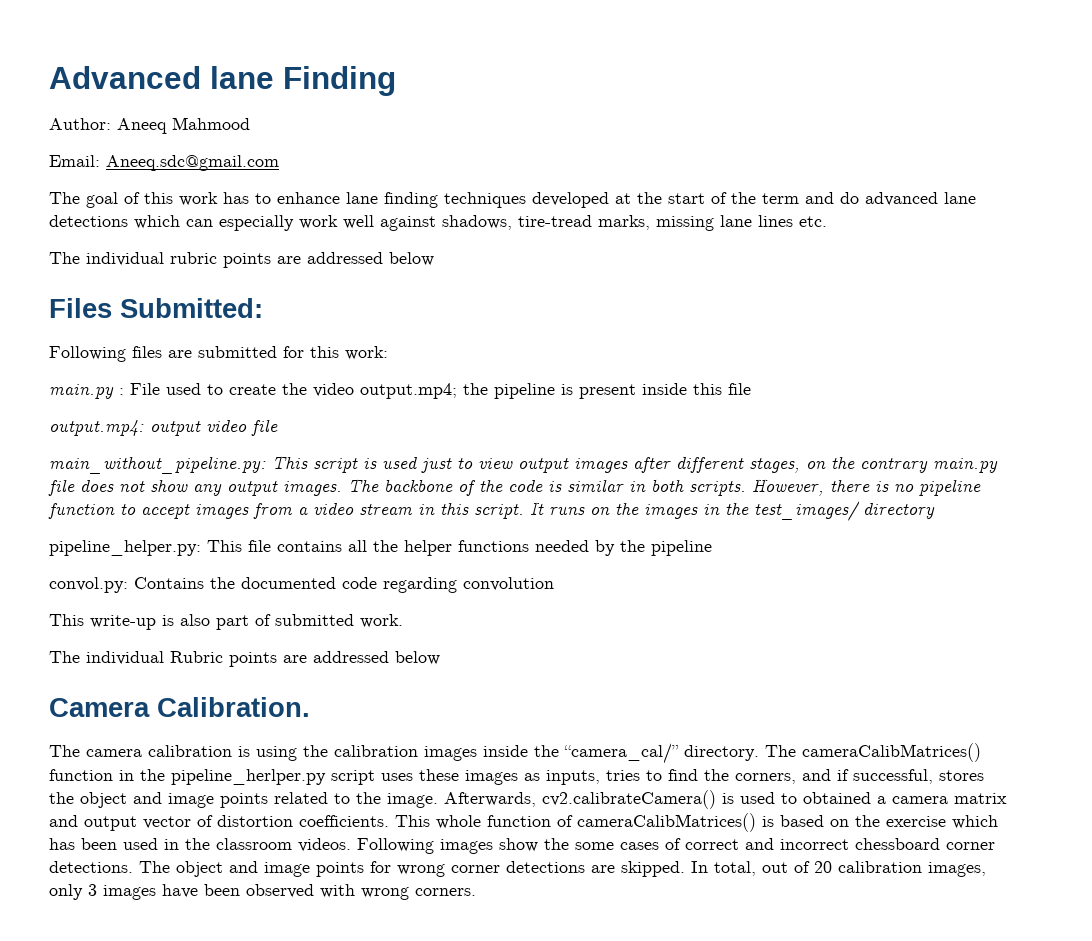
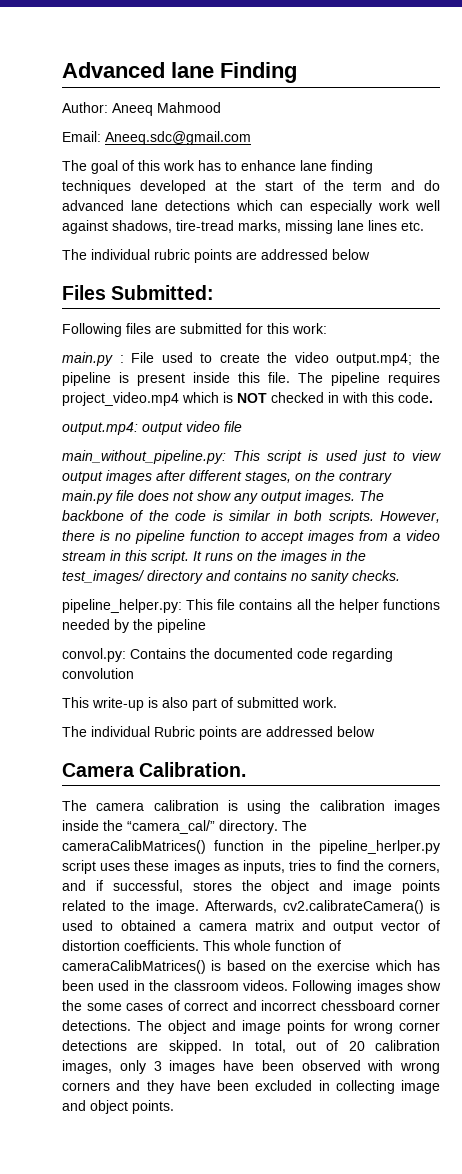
[728,383,751,395] file -> [268,372,440,386] [62,392,433,406] file. The pipeline requires project_video.mp4 which is NOT checked in with this code.
(935, 510) none -> [206,570,400,584] and contains no sanity checks.
[415,888,476,896] corners. -> [62,1080,440,1094] [62,1100,174,1114] corners and they have been excluded in collecting image and object points.

